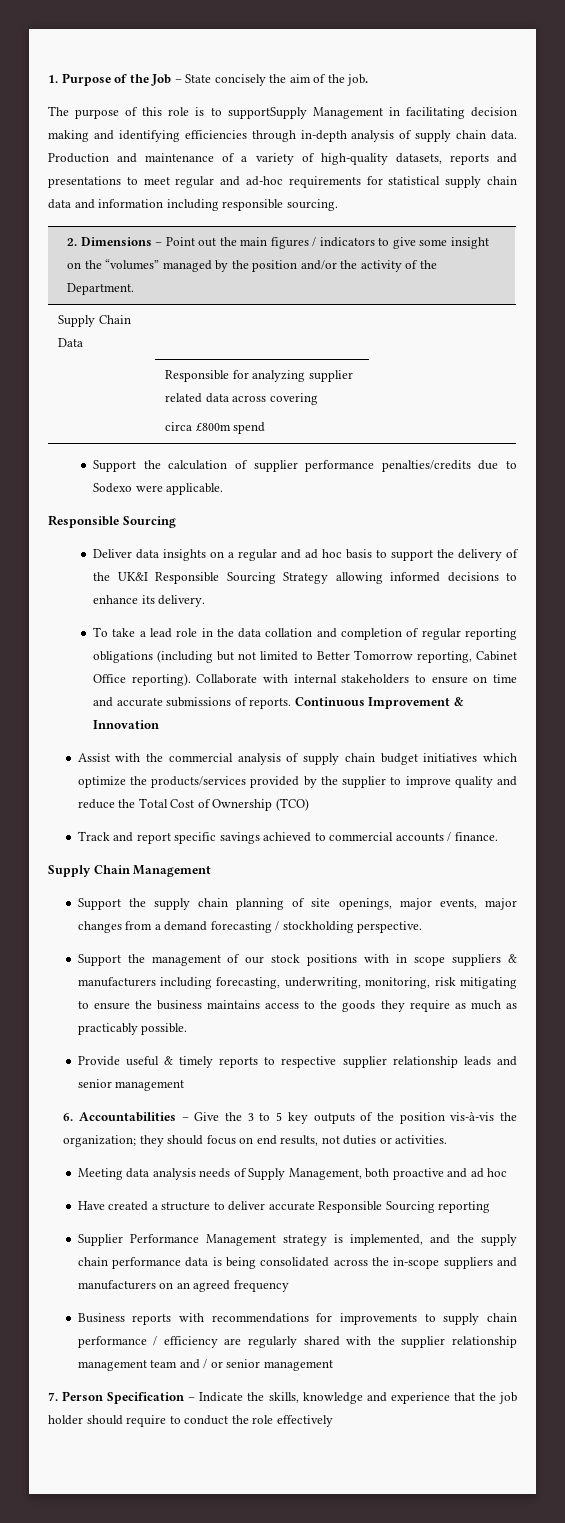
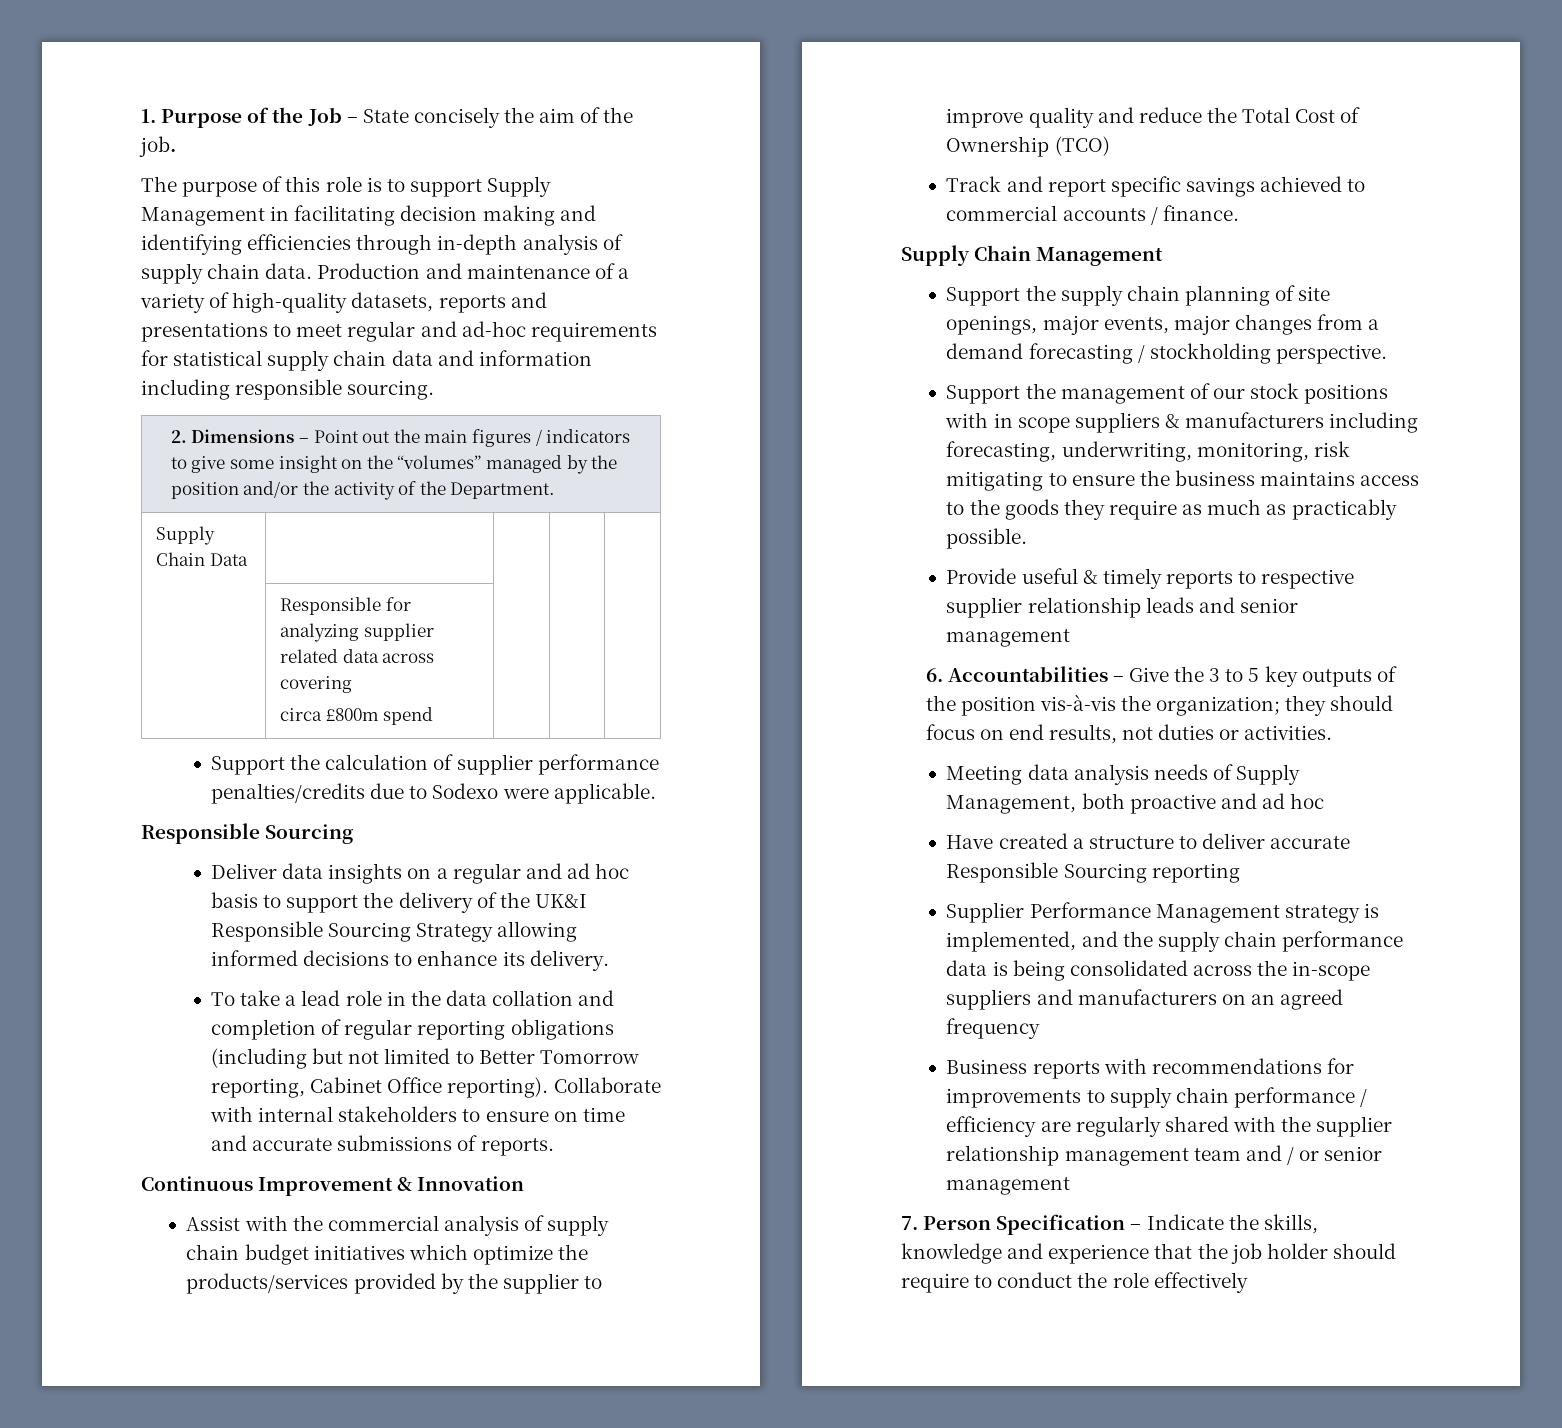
[227,107,307,119] supportSupply -> [409,176,552,197] support Supply
(292, 703) none -> (554, 1147) //

